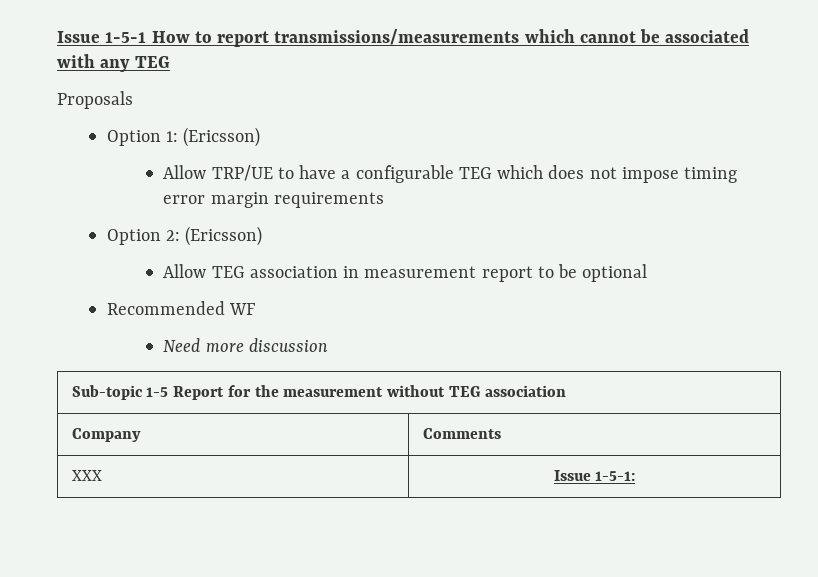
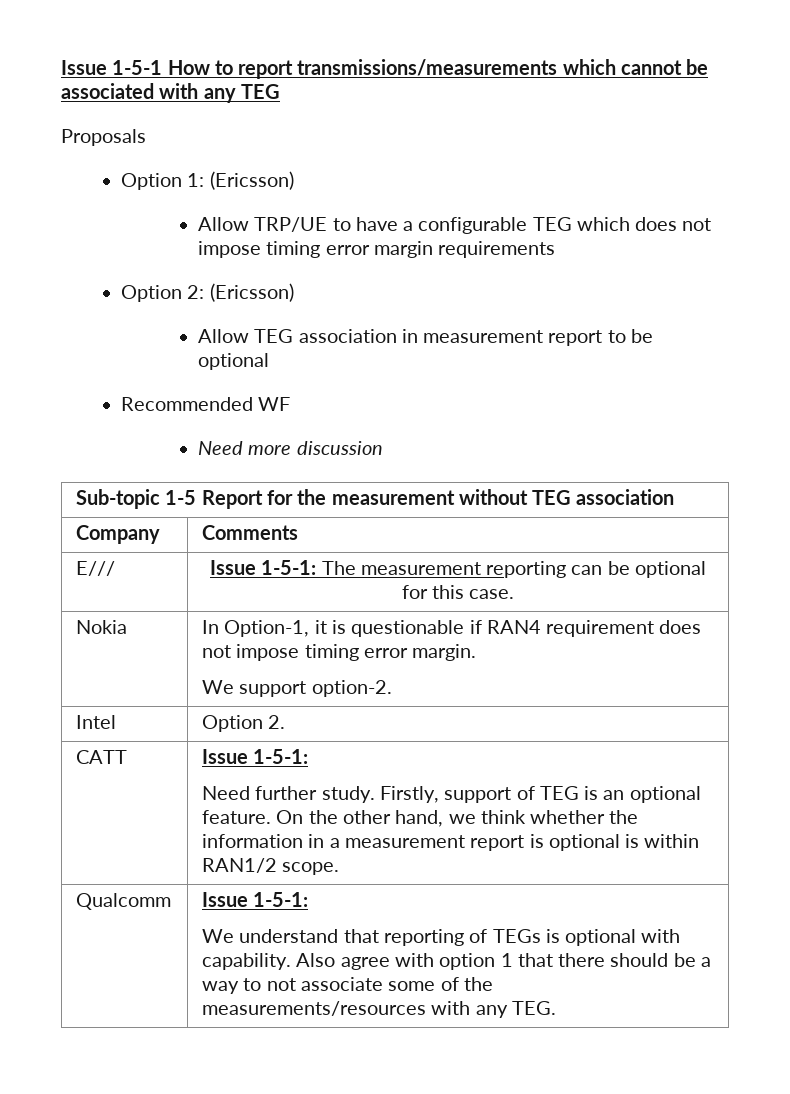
[71,470,102,481] [553,470,636,481] XXX | Issue 1-5-1: -> [76,561,116,576] [210,560,706,578] [401,585,515,599] [76,620,128,634] [202,620,702,637] [202,644,477,661] [202,680,392,697] [76,715,117,729] [202,715,286,732] [76,750,128,764] [202,749,309,764] [202,786,701,803] [202,810,639,827] [202,834,700,851] [202,858,340,875] [76,893,172,910] [202,892,309,907] [202,929,681,946] [202,953,711,970] [202,977,493,994] [202,1001,556,1018] E/// | Issue 1-5-1: The measurement reporting can be optional for this case. // Nokia | In Option-1, it is questionable if RAN4 requirement does not impose timing error margin. // We support option-2. // Intel | Option 2. // CATT | Issue 1-5-1: // Need further study. Firstly, support of TEG is an optional feature. On the other hand, we think whether the information in a measurement report is optional is within RAN1/2 scope. // Qualcomm | Issue 1-5-1: // We understand that reporting of TEGs is optional with capability. Also agree with option 1 that there should be a way to not associate some of the measurements/resources with any TEG.

